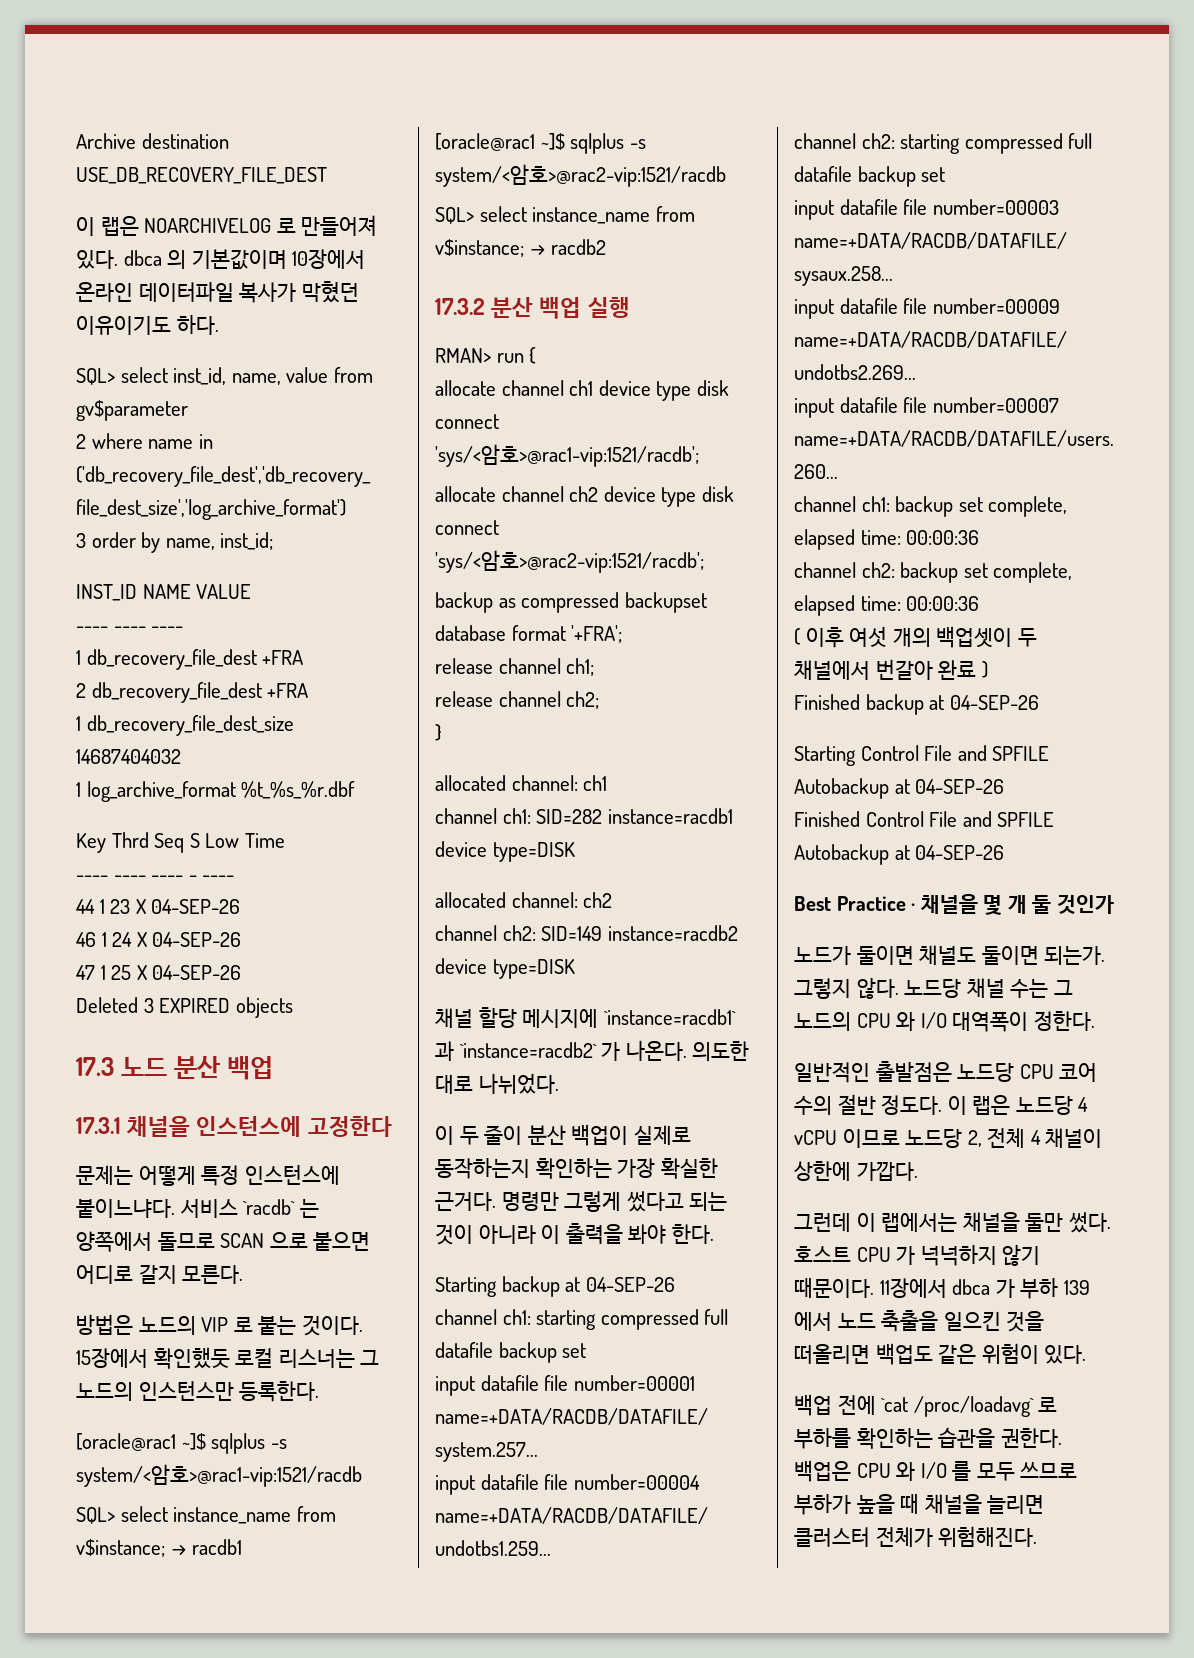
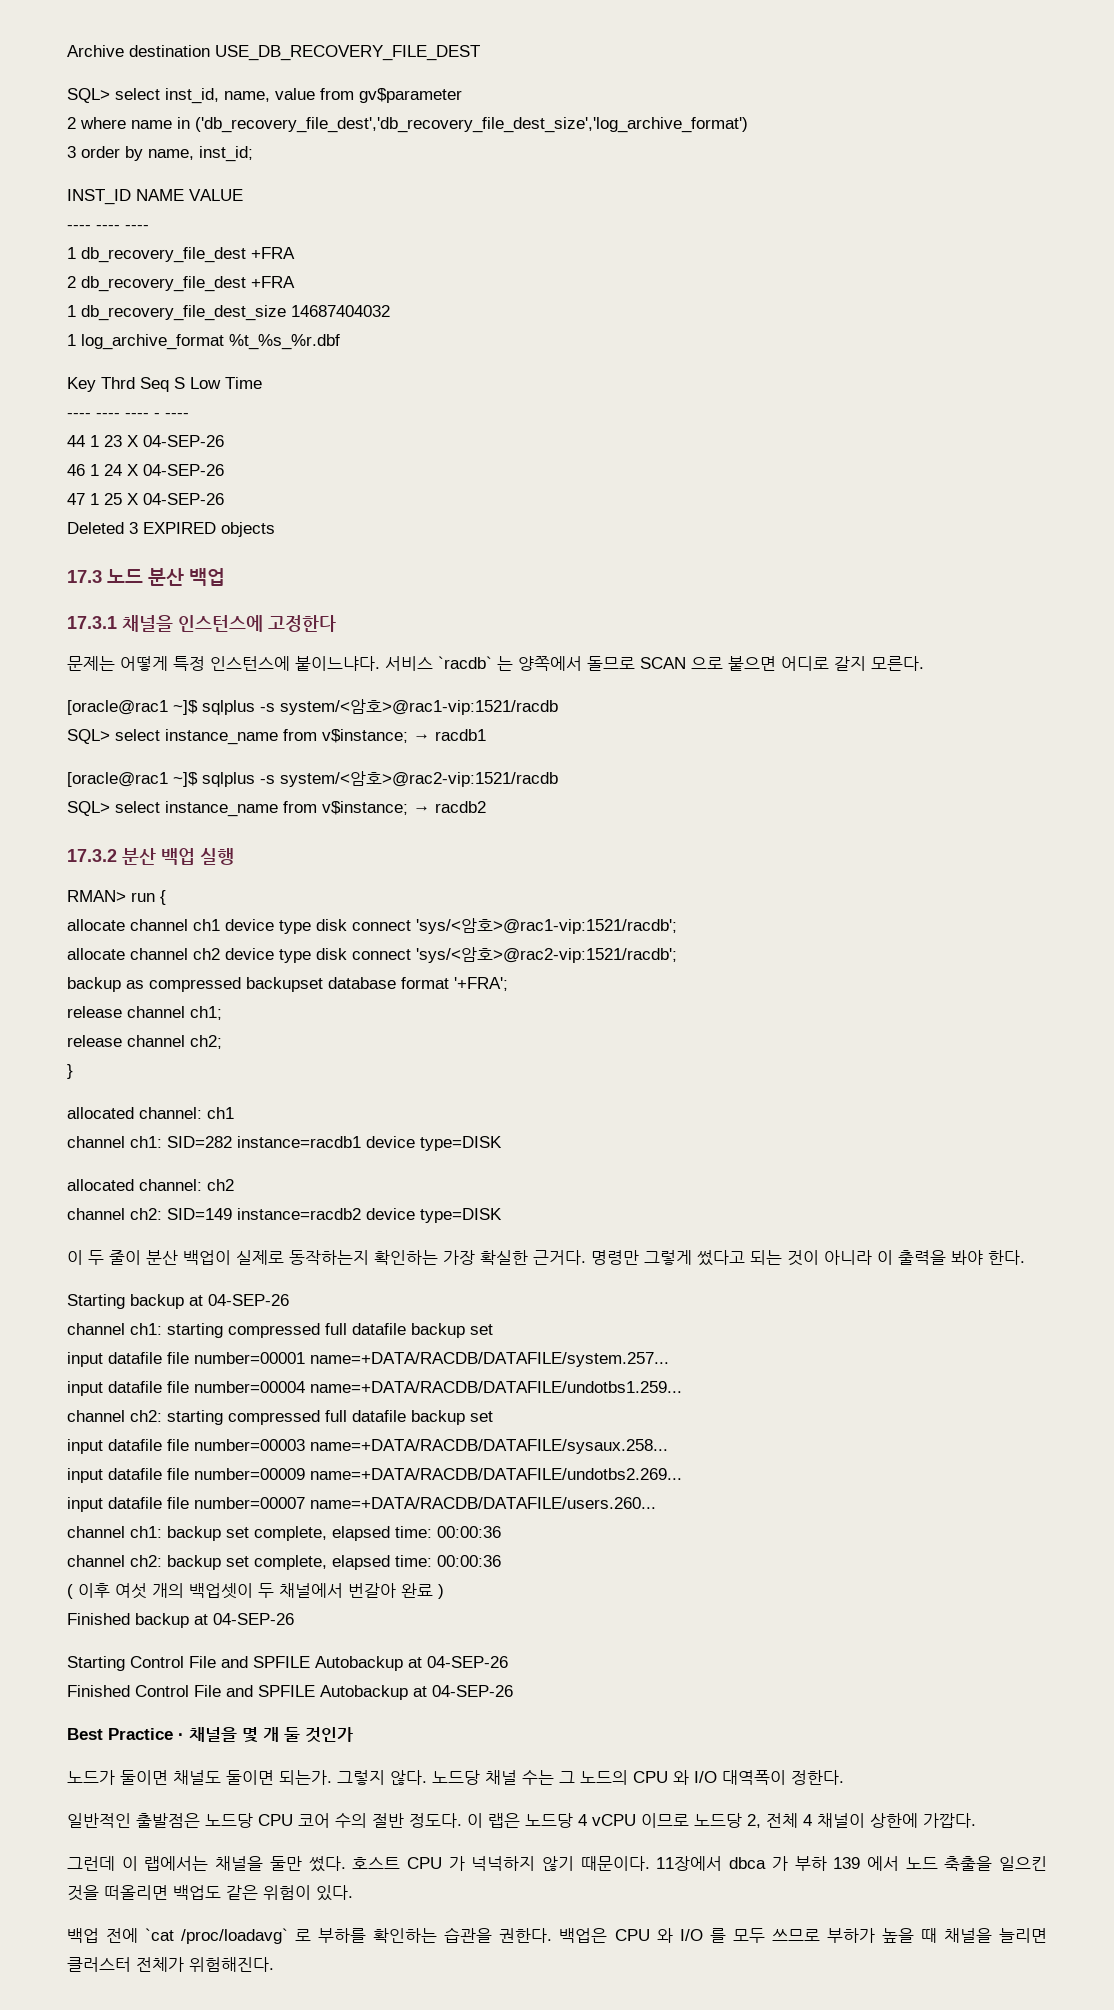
[76,215,378,236] [76,249,366,270] [76,281,359,303] [76,315,219,335] // 이 랩은 NOARCHIVELOG 로 만들어져 있다. dbca 의 기본값이며 10장에서 온라인 데이터파일 복사가 막혔던 이유이기도 하다. -> (480, 53) none
[76,1314,363,1336] [76,1347,380,1369] [76,1381,320,1402] // 방법은 노드의 VIP 로 붙는 것이다. 15장에서 확인했듯 로컬 리스너는 그 노드의 인스턴스만 등록한다. -> (924, 663) none
[435,1007,736,1028] [435,1040,750,1061] [435,1073,559,1094] // 채널 할당 메시지에 `instance=racdb1` 과 `instance=racdb2` 가 나온다. 의도한 대로 나뉘었다. -> (502, 1215) none

